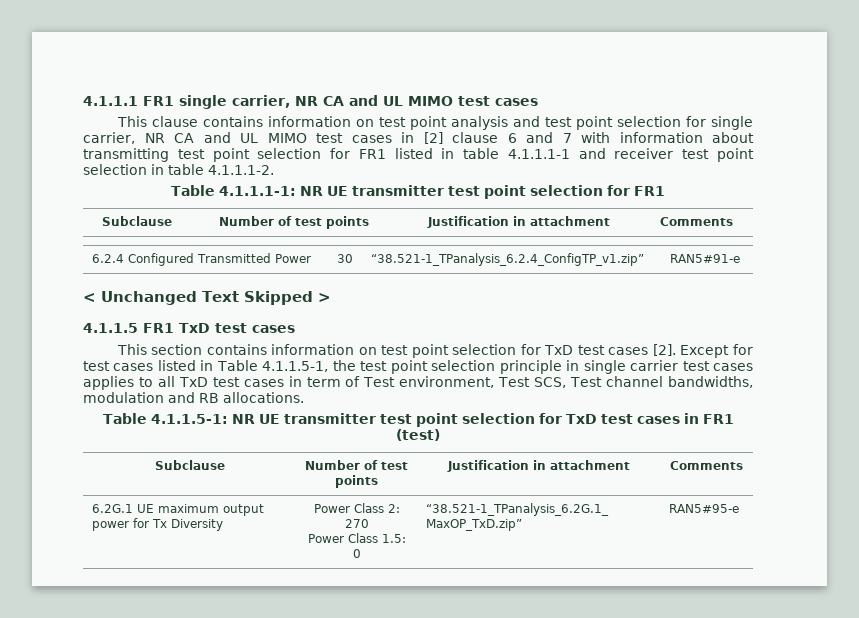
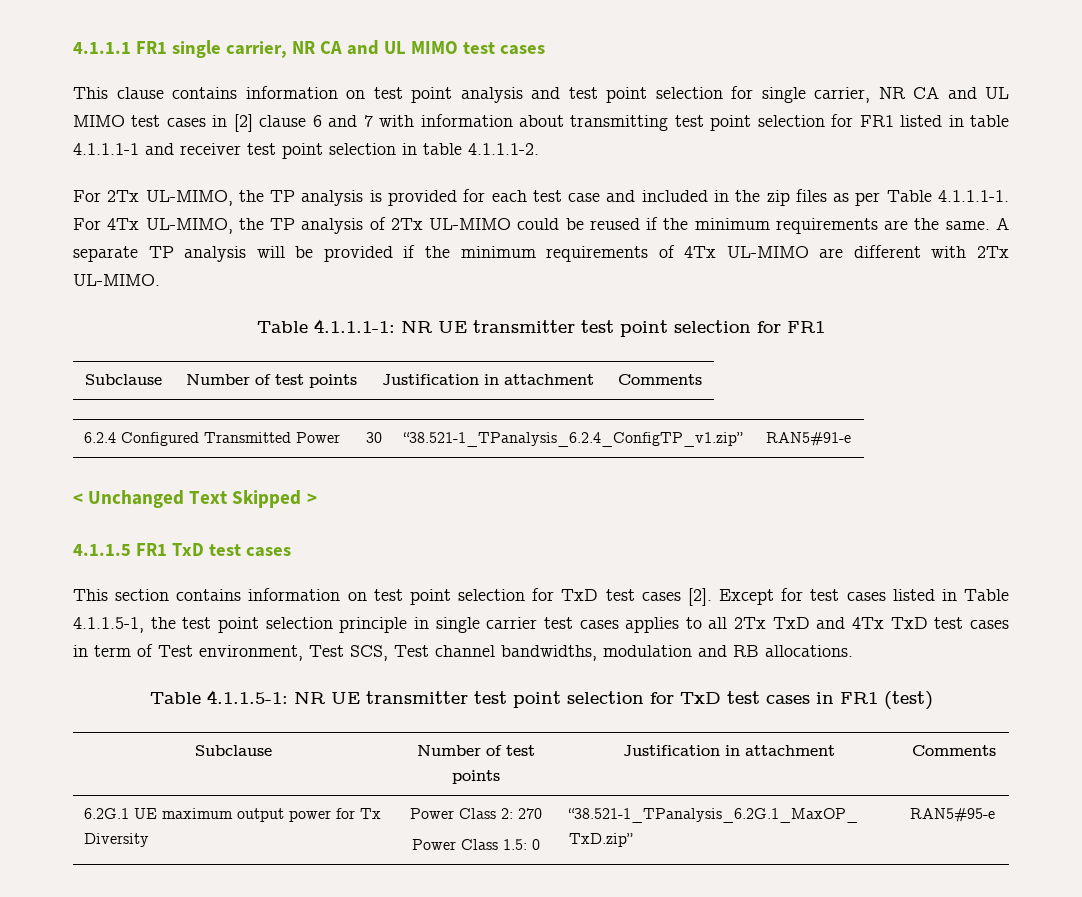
(274, 170) none -> [73,189,1010,206] [73,217,1010,234] [73,245,1009,262] [73,274,160,286] // For 2Tx UL-MIMO, the TP analysis is provided for each test case and included in the zip files as per Table 4.1.1.1-1. For 4Tx UL-MIMO, the TP analysis of 2Tx UL-MIMO could be reused if the minimum requirements are the same. A separate TP analysis will be provided if the minimum requirements of 4Tx UL-MIMO are different with 2Tx UL-MIMO.
(175, 381) none -> [734,617,885,629] 2Tx TxD and 4Tx

